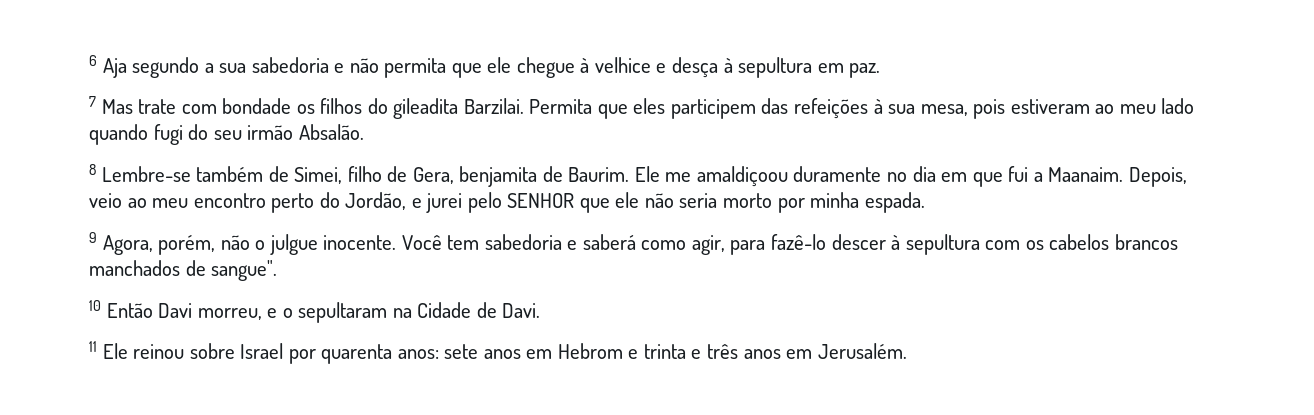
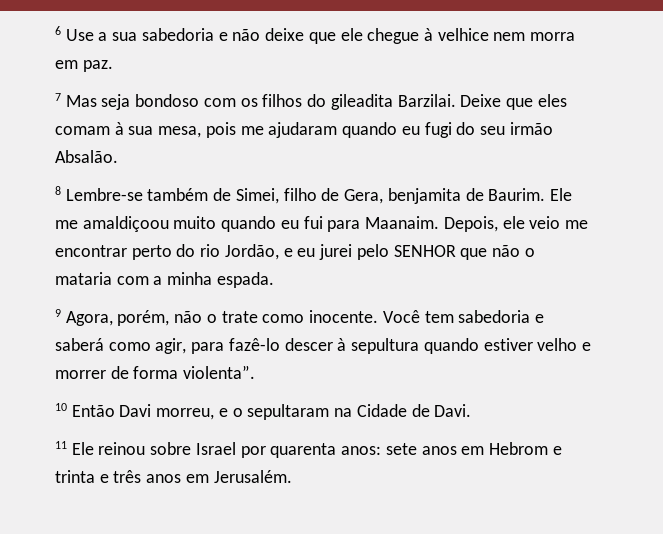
[102,57,200,78] Aja segundo -> [65,29,94,41] Use
[384,58,447,78] permita -> [265,28,305,41] deixe
[656,57,813,78] e desça à sepultura -> [493,32,576,41] nem morra
[138,98,292,114] trate com bondade -> [101,94,236,110] seja bondoso com
[529,99,593,114] Permita -> [460,94,502,107] Deixe
[670,98,869,119] participem das refeições -> [55,126,110,135] comam
[1010,98,1195,114] [89,124,148,145] estiveram ao meu lado quando -> [240,122,420,138] me ajudaram quando eu
[793,166,1187,187] [89,193,266,208] duramente no dia em que fui a Maanaim. Depois, veio ao meu encontro -> [173,216,588,232] [55,245,127,257] muito quando eu fui para Maanaim. Depois, ele veio me encontrar
(340, 200) none -> [200,244,221,257] rio
(422, 203) none -> [297,248,316,257] eu
[615,192,805,213] ele não seria morto por -> [491,245,535,257] [55,272,163,285] não o mataria com a
[269,234,318,255] julgue -> [221,311,305,323] trate como
[985,234,1178,250] [89,260,278,281] com os cabelos brancos manchados de sangue". -> [423,338,591,354] [55,365,256,379] quando estiver velho e morrer de forma violenta”.

